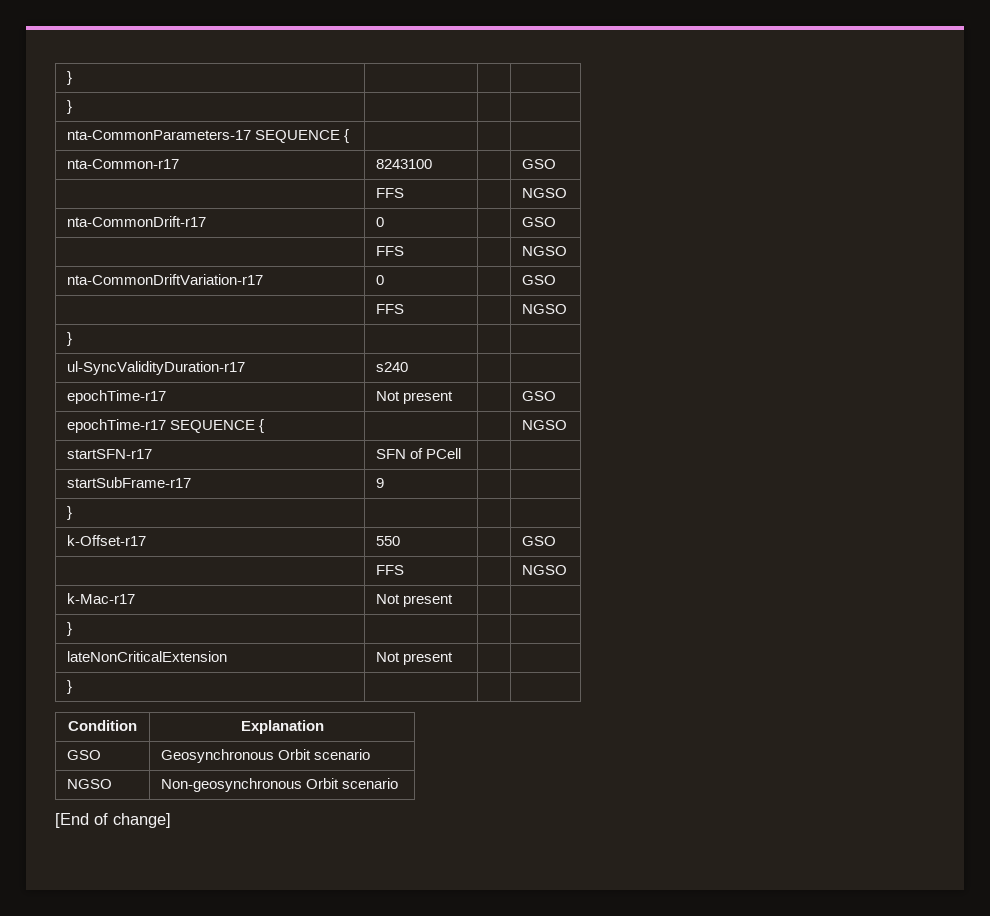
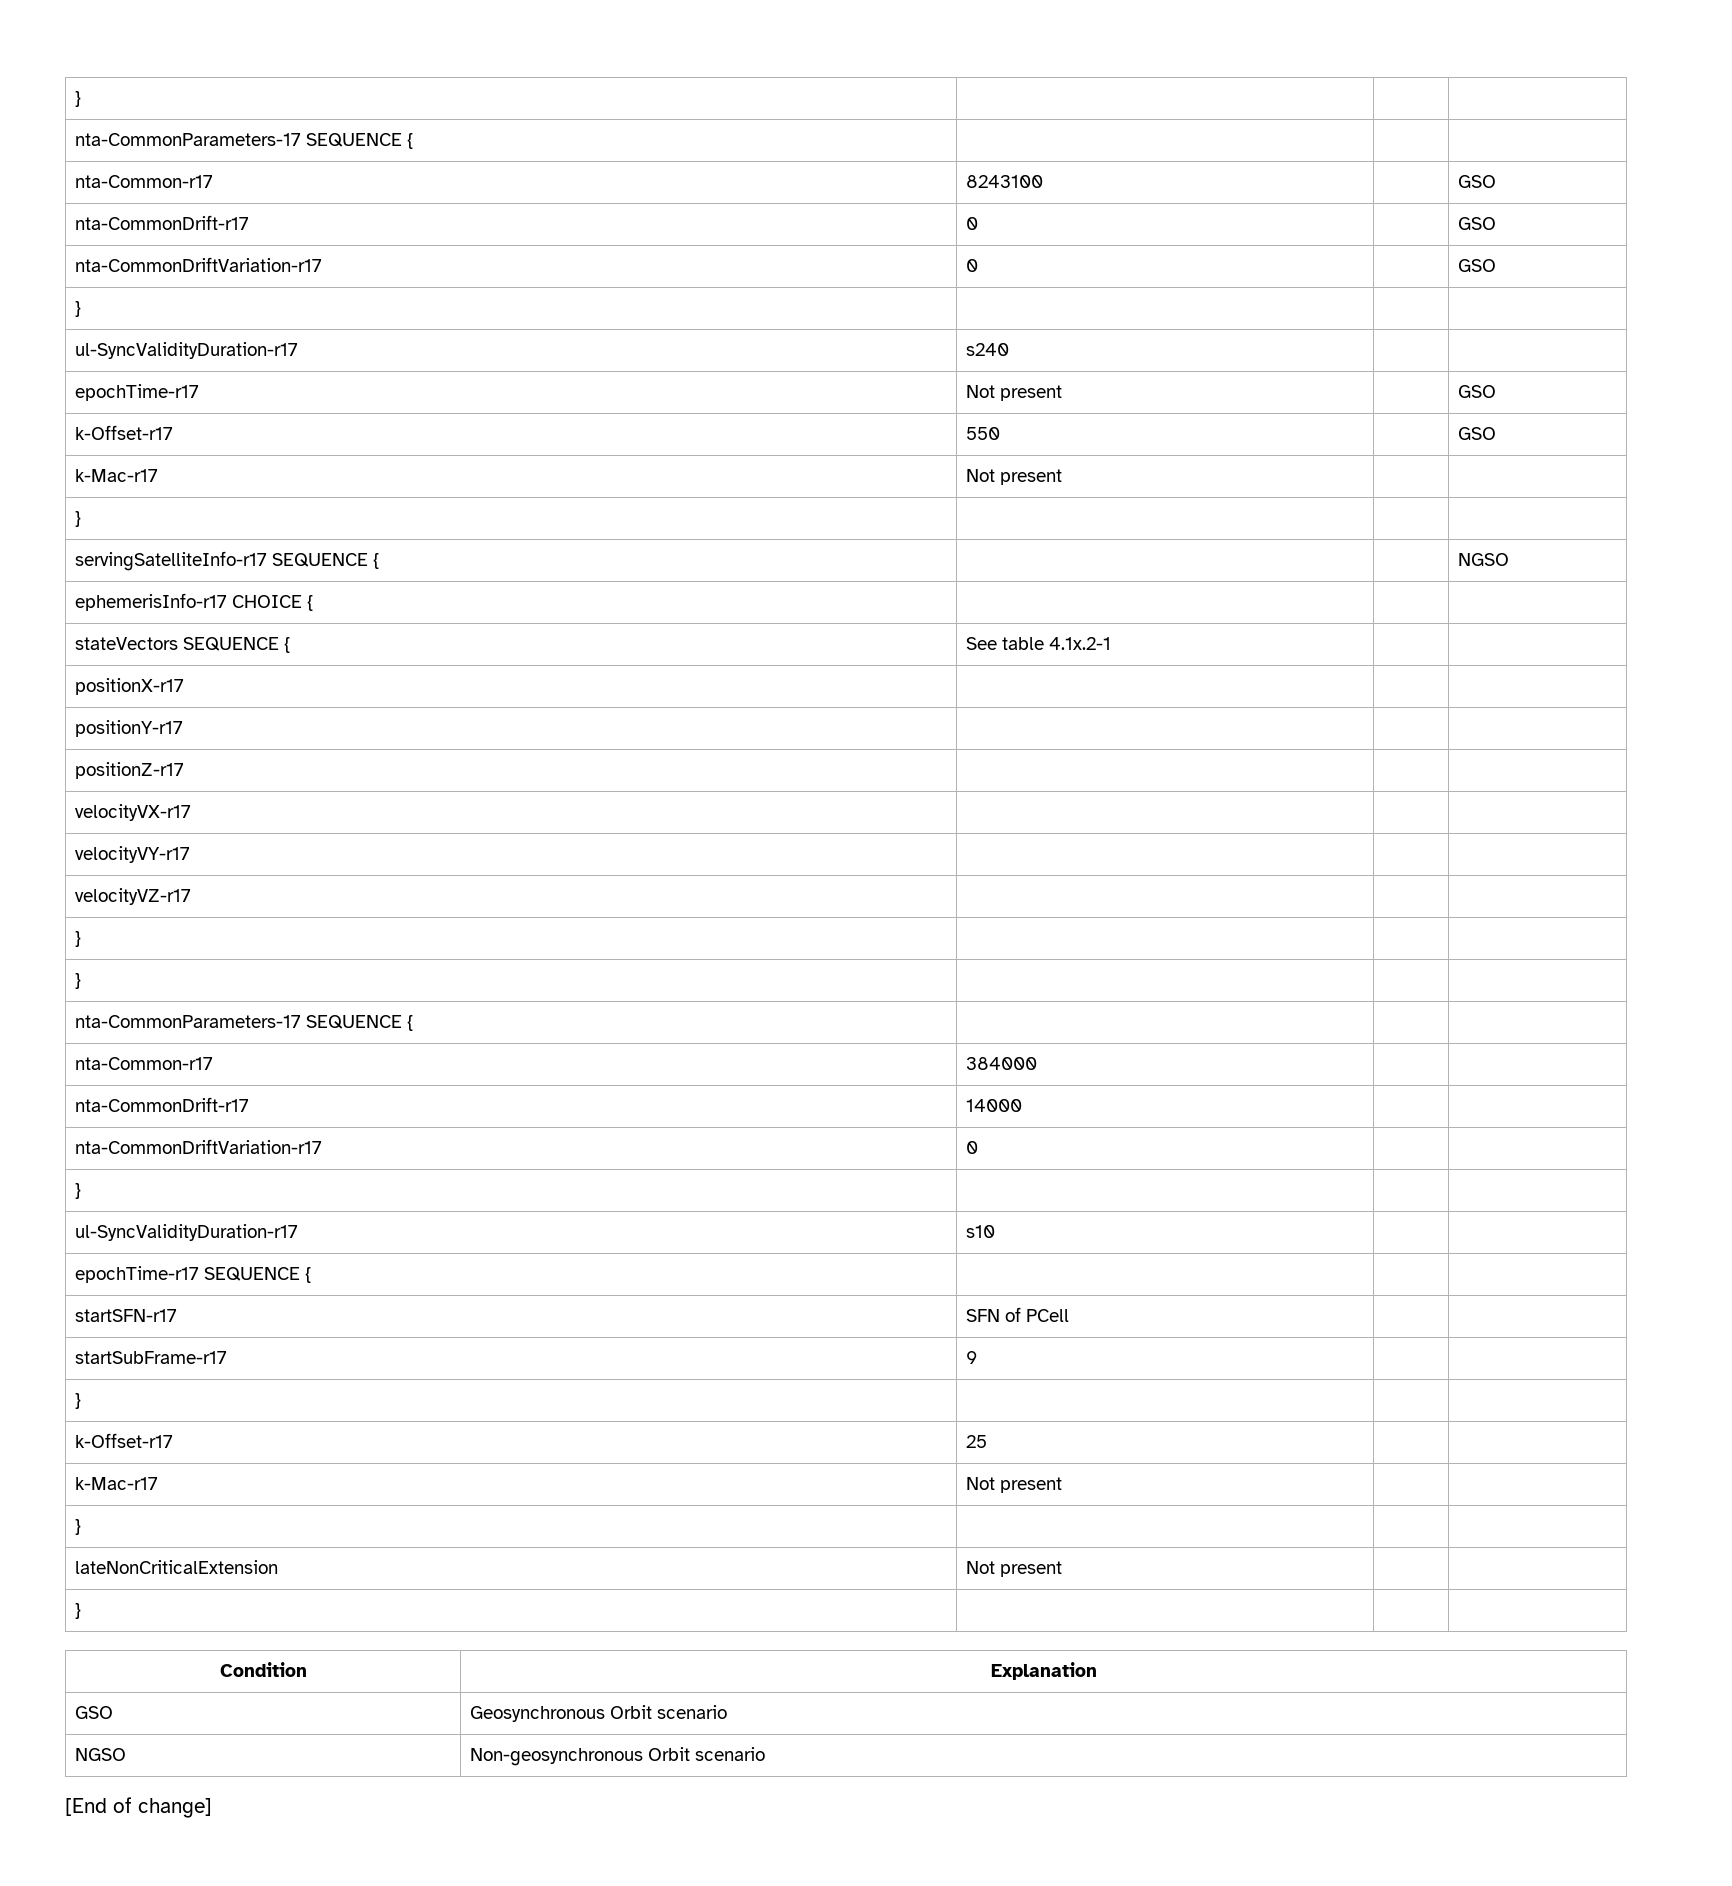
[67,71,73,85] [67,100,73,114] } | | | // } | | | -> [75,91,82,107] } | | |
[376,188,405,198] [522,188,568,198] // | FFS | | NGSO -> (1497, 181) none
[376,246,405,256] [522,246,568,256] // | FFS | | NGSO -> (1497, 223) none
[376,304,405,314] [522,304,568,314] // | FFS | | NGSO -> (1497, 265) none
(557, 396) none -> [75,425,174,440] [966,427,1001,440] [1458,427,1497,440] [75,469,159,482] [966,469,1063,485] [75,511,82,527] [75,551,380,571] [1458,553,1510,566] [75,593,314,611] [75,637,291,653] [966,637,1112,650] [75,678,185,695] [75,720,184,737] [75,762,185,779] [75,804,192,821] [75,846,191,863] [75,888,192,905] [75,931,82,947] [75,973,82,989] [75,1015,414,1031] [75,1057,214,1070] [966,1057,1038,1070] [75,1097,250,1112] [966,1099,1023,1112] [75,1139,323,1154] [966,1141,979,1154] [75,1183,82,1199] [75,1224,299,1241] [966,1225,996,1238] // k-Offset-r17 | 550 | | GSO // k-Mac-r17 | Not present | | // } | | | // servingSatelliteInfo-r17 SEQUENCE { | | | NGSO // ephemerisInfo-r17 CHOICE { | | | // stateVectors SEQUENCE { | See table 4.1x.2-1 | | // positionX-r17 | | | // positionY-r17 | | | // positionZ-r17 | | | // velocityVX-r17 | | | // velocityVY-r17 | | | // velocityVZ-r17 | | | // } | | | // } | | | // nta-CommonParameters-17 SEQUENCE { | | | // nta-Common-r17 | 384000 | | // nta-CommonDrift-r17 | 14000 | | // nta-CommonDriftVariation-r17 | 0 | | // } | | | // ul-SyncValidityDuration-r17 | s10 | |
[522,420,568,430] NGSO -> (312, 1275) none
[376,536,401,546] [522,536,557,546] [376,565,405,575] [522,565,568,575] 550 | | GSO // | FFS | | NGSO -> [966,1435,988,1448] 25 | |

